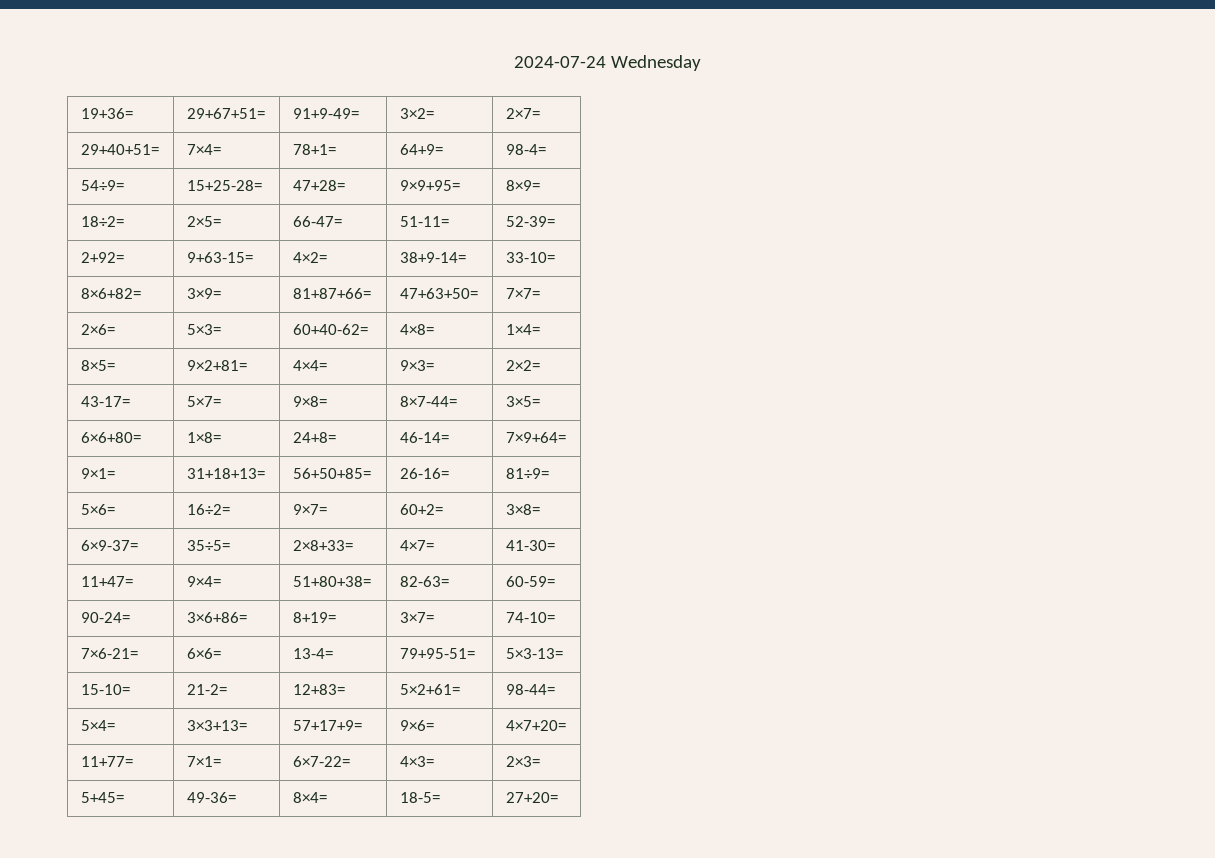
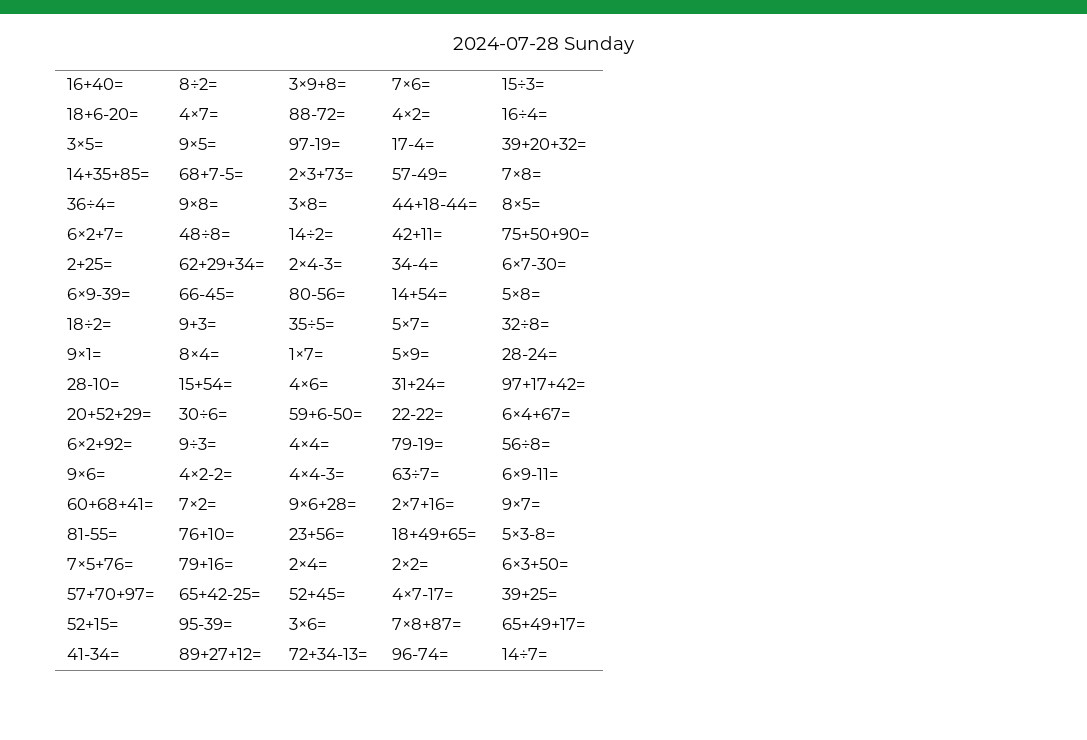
[514,55,701,71] [80,108,133,119] [186,108,265,119] [292,108,359,119] [399,108,434,119] [505,108,540,119] [80,144,159,155] [186,144,221,155] [292,144,336,155] [399,144,443,155] [505,144,546,155] [80,180,124,191] [186,180,262,191] [292,180,345,191] [399,180,460,191] [505,180,540,191] [80,216,124,227] [186,216,221,227] [292,216,342,227] [399,216,449,227] [505,216,555,227] [80,252,124,263] [186,252,253,263] [292,252,327,263] [399,252,466,263] [505,252,555,263] [80,288,141,299] [186,288,221,299] [292,288,371,299] [399,288,478,299] [505,288,540,299] [80,324,115,335] [186,324,221,335] [292,324,368,335] [399,324,434,335] [505,324,540,335] [80,360,115,371] [186,360,247,371] [292,360,327,371] [399,360,434,371] [505,360,540,371] [80,396,130,407] [186,396,221,407] [292,396,327,407] [399,396,457,407] [505,396,540,407] [80,432,141,443] [186,432,221,443] [292,432,336,443] [399,432,449,443] [505,432,566,443] [80,468,115,479] [186,468,265,479] [292,468,371,479] [399,468,449,479] [505,468,549,479] [80,504,115,515] [186,504,230,515] [292,504,327,515] [399,504,443,515] [505,504,540,515] [80,540,138,551] [186,540,230,551] [292,540,353,551] [399,540,434,551] [505,540,555,551] [80,576,133,587] [186,576,221,587] [292,576,371,587] [399,576,449,587] [505,576,555,587] [80,612,130,623] [186,612,247,623] [292,612,336,623] [399,612,434,623] [505,612,555,623] [80,648,138,659] [186,648,221,659] [292,648,333,659] [399,648,475,659] [505,648,563,659] [80,684,130,695] [186,684,227,695] [292,684,345,695] [399,684,460,695] [505,684,555,695] [80,720,115,731] [186,720,247,731] [292,720,362,731] [399,720,434,731] [505,720,566,731] [80,756,133,767] [186,756,221,767] [292,756,350,767] [399,756,434,767] [505,756,540,767] [80,792,124,803] [186,792,236,803] [292,792,327,803] [399,792,440,803] [505,792,558,803] 2024-07-24 Wednesday // 19+36= | 29+67+51= | 91+9-49= | 3×2= | 2×7= // 29+40+51= | 7×4= | 78+1= | 64+9= | 98-4= // 54÷9= | 15+25-28= | 47+28= | 9×9+95= | 8×9= // 18÷2= | 2×5= | 66-47= | 51-11= | 52-39= // 2+92= | 9+63-15= | 4×2= | 38+9-14= | 33-10= // 8×6+82= | 3×9= | 81+87+66= | 47+63+50= | 7×7= // 2×6= | 5×3= | 60+40-62= | 4×8= | 1×4= // 8×5= | 9×2+81= | 4×4= | 9×3= | 2×2= // 43-17= | 5×7= | 9×8= | 8×7-44= | 3×5= // 6×6+80= | 1×8= | 24+8= | 46-14= | 7×9+64= // 9×1= | 31+18+13= | 56+50+85= | 26-16= | 81÷9= // 5×6= | 16÷2= | 9×7= | 60+2= | 3×8= // 6×9-37= | 35÷5= | 2×8+33= | 4×7= | 41-30= // 11+47= | 9×4= | 51+80+38= | 82-63= | 60-59= // 90-24= | 3×6+86= | 8+19= | 3×7= | 74-10= // 7×6-21= | 6×6= | 13-4= | 79+95-51= | 5×3-13= // 15-10= | 21-2= | 12+83= | 5×2+61= | 98-44= // 5×4= | 3×3+13= | 57+17+9= | 9×6= | 4×7+20= // 11+77= | 7×1= | 6×7-22= | 4×3= | 2×3= // 5+45= | 49-36= | 8×4= | 18-5= | 27+20= -> [453,36,634,54] [67,78,124,90] [179,78,218,90] [289,78,347,90] [392,78,431,90] [502,78,545,90] [67,108,139,120] [179,108,219,120] [289,108,346,120] [392,108,431,120] [502,108,548,120] [67,138,104,150] [179,138,217,150] [289,138,341,150] [392,138,435,150] [502,138,587,150] [67,168,150,180] [179,168,244,180] [289,168,354,180] [392,168,448,180] [502,168,542,180] [67,198,116,210] [179,198,219,210] [289,198,328,210] [392,198,478,210] [502,198,541,210] [67,228,124,240] [179,228,231,240] [289,228,334,240] [392,228,443,240] [502,228,590,240] [67,258,113,270] [179,258,265,270] [289,258,343,270] [392,258,439,270] [502,258,567,270] [67,288,131,300] [179,288,235,300] [289,288,346,300] [392,288,448,300] [502,288,541,300] [67,318,112,330] [179,318,217,330] [289,318,335,330] [392,318,430,330] [502,318,550,330] [67,348,102,360] [179,348,220,360] [289,348,324,360] [392,348,430,360] [502,348,558,360] [67,378,120,390] [179,378,233,390] [289,378,329,390] [392,378,446,390] [502,378,586,390] [67,408,152,420] [179,408,228,420] [289,408,363,420] [392,408,444,420] [502,408,571,420] [67,438,133,450] [179,438,217,450] [289,438,330,450] [392,438,444,450] [502,438,551,450] [67,468,106,480] [179,468,233,480] [289,468,345,480] [392,468,440,480] [502,468,559,480] [67,498,154,510] [179,498,217,510] [289,498,357,510] [392,498,455,510] [502,498,541,510] [67,528,118,540] [179,528,235,540] [289,528,345,540] [392,528,477,540] [502,528,556,540] [67,558,134,570] [179,558,234,570] [289,558,328,570] [392,558,429,570] [502,558,569,570] [67,588,155,600] [179,588,261,600] [289,588,346,600] [392,588,454,600] [502,588,558,600] [67,618,119,630] [179,618,233,630] [289,618,327,630] [392,618,462,630] [502,618,586,630] [67,648,120,660] [179,648,262,660] [289,648,368,660] [392,648,449,660] [502,648,548,660] 2024-07-28 Sunday // 16+40= | 8÷2= | 3×9+8= | 7×6= | 15÷3= // 18+6-20= | 4×7= | 88-72= | 4×2= | 16÷4= // 3×5= | 9×5= | 97-19= | 17-4= | 39+20+32= // 14+35+85= | 68+7-5= | 2×3+73= | 57-49= | 7×8= // 36÷4= | 9×8= | 3×8= | 44+18-44= | 8×5= // 6×2+7= | 48÷8= | 14÷2= | 42+11= | 75+50+90= // 2+25= | 62+29+34= | 2×4-3= | 34-4= | 6×7-30= // 6×9-39= | 66-45= | 80-56= | 14+54= | 5×8= // 18÷2= | 9+3= | 35÷5= | 5×7= | 32÷8= // 9×1= | 8×4= | 1×7= | 5×9= | 28-24= // 28-10= | 15+54= | 4×6= | 31+24= | 97+17+42= // 20+52+29= | 30÷6= | 59+6-50= | 22-22= | 6×4+67= // 6×2+92= | 9÷3= | 4×4= | 79-19= | 56÷8= // 9×6= | 4×2-2= | 4×4-3= | 63÷7= | 6×9-11= // 60+68+41= | 7×2= | 9×6+28= | 2×7+16= | 9×7= // 81-55= | 76+10= | 23+56= | 18+49+65= | 5×3-8= // 7×5+76= | 79+16= | 2×4= | 2×2= | 6×3+50= // 57+70+97= | 65+42-25= | 52+45= | 4×7-17= | 39+25= // 52+15= | 95-39= | 3×6= | 7×8+87= | 65+49+17= // 41-34= | 89+27+12= | 72+34-13= | 96-74= | 14÷7=

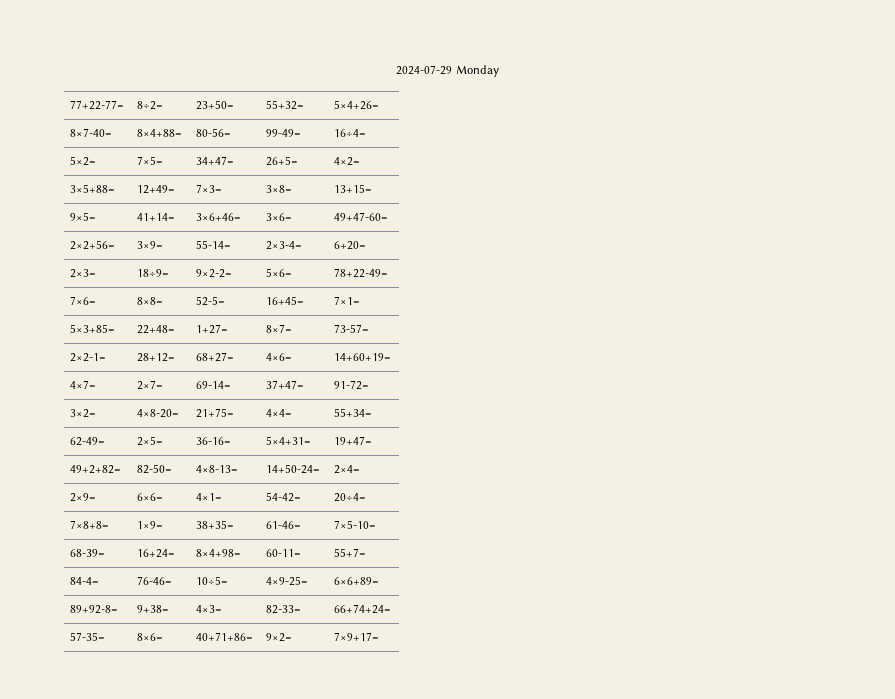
[453,36,634,54] [67,78,124,90] [179,78,218,90] [289,78,347,90] [392,78,431,90] [502,78,545,90] [67,108,139,120] [179,108,219,120] [289,108,346,120] [392,108,431,120] [502,108,548,120] [67,138,104,150] [179,138,217,150] [289,138,341,150] [392,138,435,150] [502,138,587,150] [67,168,150,180] [179,168,244,180] [289,168,354,180] [392,168,448,180] [502,168,542,180] [67,198,116,210] [179,198,219,210] [289,198,328,210] [392,198,478,210] [502,198,541,210] [67,228,124,240] [179,228,231,240] [289,228,334,240] [392,228,443,240] [502,228,590,240] [67,258,113,270] [179,258,265,270] [289,258,343,270] [392,258,439,270] [502,258,567,270] [67,288,131,300] [179,288,235,300] [289,288,346,300] [392,288,448,300] [502,288,541,300] [67,318,112,330] [179,318,217,330] [289,318,335,330] [392,318,430,330] [502,318,550,330] [67,348,102,360] [179,348,220,360] [289,348,324,360] [392,348,430,360] [502,348,558,360] [67,378,120,390] [179,378,233,390] [289,378,329,390] [392,378,446,390] [502,378,586,390] [67,408,152,420] [179,408,228,420] [289,408,363,420] [392,408,444,420] [502,408,571,420] [67,438,133,450] [179,438,217,450] [289,438,330,450] [392,438,444,450] [502,438,551,450] [67,468,106,480] [179,468,233,480] [289,468,345,480] [392,468,440,480] [502,468,559,480] [67,498,154,510] [179,498,217,510] [289,498,357,510] [392,498,455,510] [502,498,541,510] [67,528,118,540] [179,528,235,540] [289,528,345,540] [392,528,477,540] [502,528,556,540] [67,558,134,570] [179,558,234,570] [289,558,328,570] [392,558,429,570] [502,558,569,570] [67,588,155,600] [179,588,261,600] [289,588,346,600] [392,588,454,600] [502,588,558,600] [67,618,119,630] [179,618,233,630] [289,618,327,630] [392,618,462,630] [502,618,586,630] [67,648,120,660] [179,648,262,660] [289,648,368,660] [392,648,449,660] [502,648,548,660] 2024-07-28 Sunday // 16+40= | 8÷2= | 3×9+8= | 7×6= | 15÷3= // 18+6-20= | 4×7= | 88-72= | 4×2= | 16÷4= // 3×5= | 9×5= | 97-19= | 17-4= | 39+20+32= // 14+35+85= | 68+7-5= | 2×3+73= | 57-49= | 7×8= // 36÷4= | 9×8= | 3×8= | 44+18-44= | 8×5= // 6×2+7= | 48÷8= | 14÷2= | 42+11= | 75+50+90= // 2+25= | 62+29+34= | 2×4-3= | 34-4= | 6×7-30= // 6×9-39= | 66-45= | 80-56= | 14+54= | 5×8= // 18÷2= | 9+3= | 35÷5= | 5×7= | 32÷8= // 9×1= | 8×4= | 1×7= | 5×9= | 28-24= // 28-10= | 15+54= | 4×6= | 31+24= | 97+17+42= // 20+52+29= | 30÷6= | 59+6-50= | 22-22= | 6×4+67= // 6×2+92= | 9÷3= | 4×4= | 79-19= | 56÷8= // 9×6= | 4×2-2= | 4×4-3= | 63÷7= | 6×9-11= // 60+68+41= | 7×2= | 9×6+28= | 2×7+16= | 9×7= // 81-55= | 76+10= | 23+56= | 18+49+65= | 5×3-8= // 7×5+76= | 79+16= | 2×4= | 2×2= | 6×3+50= // 57+70+97= | 65+42-25= | 52+45= | 4×7-17= | 39+25= // 52+15= | 95-39= | 3×6= | 7×8+87= | 65+49+17= // 41-34= | 89+27+12= | 72+34-13= | 96-74= | 14÷7= -> [396,65,499,77] [70,100,125,110] [137,101,164,110] [196,100,235,110] [266,100,305,110] [334,100,380,110] [70,128,113,137] [137,129,183,137] [196,128,232,137] [266,129,302,137] [334,129,367,137] [70,156,97,166] [137,156,164,165] [196,156,235,165] [266,156,299,166] [334,157,361,166] [70,184,116,193] [137,185,176,194] [196,184,223,193] [266,185,293,193] [334,184,373,193] [70,212,97,221] [137,213,176,221] [196,213,242,221] [266,213,293,221] [334,212,389,221] [70,240,116,250] [137,241,164,249] [196,240,232,249] [266,241,303,250] [334,241,367,250] [70,269,97,278] [137,269,170,277] [196,269,233,278] [266,268,293,277] [334,268,389,278] [70,296,97,305] [137,297,164,305] [196,296,226,306] [266,296,305,305] [334,296,361,305] [70,324,116,333] [137,325,176,334] [196,324,229,334] [266,324,293,333] [334,324,370,333] [70,353,107,362] [137,353,176,362] [196,352,235,362] [266,353,293,361] [334,353,392,361] [70,380,97,389] [137,380,164,390] [196,381,232,389] [266,380,305,389] [334,380,370,390] [70,409,97,418] [137,409,180,418] [196,408,235,418] [266,409,293,417] [334,408,373,417] [70,437,106,446] [137,436,164,446] [196,437,232,445] [266,436,312,445] [334,436,373,445] [70,465,122,474] [137,464,173,474] [196,465,239,473] [266,464,321,474] [334,465,361,474] [70,493,97,502] [137,493,164,501] [196,493,223,501] [266,492,302,502] [334,493,367,502] [70,520,110,529] [137,521,164,529] [196,520,235,529] [266,521,302,529] [334,520,377,529] [70,549,106,557] [137,549,176,558] [196,549,242,557] [266,549,302,557] [334,548,367,557] [70,577,100,585] [137,576,173,585] [196,576,229,585] [266,576,309,586] [334,577,380,585] [70,605,119,614] [137,605,170,613] [196,605,223,613] [266,605,302,614] [334,604,392,614] [70,632,106,641] [137,633,164,641] [196,632,254,641] [266,633,293,642] [334,632,380,641] 2024-07-29 Monday // 77+22-77= | 8÷2= | 23+50= | 55+32= | 5×4+26= // 8×7-40= | 8×4+88= | 80-56= | 99-49= | 16÷4= // 5×2= | 7×5= | 34+47= | 26+5= | 4×2= // 3×5+88= | 12+49= | 7×3= | 3×8= | 13+15= // 9×5= | 41+14= | 3×6+46= | 3×6= | 49+47-60= // 2×2+56= | 3×9= | 55-14= | 2×3-4= | 6+20= // 2×3= | 18÷9= | 9×2-2= | 5×6= | 78+22-49= // 7×6= | 8×8= | 52-5= | 16+45= | 7×1= // 5×3+85= | 22+48= | 1+27= | 8×7= | 73-57= // 2×2-1= | 28+12= | 68+27= | 4×6= | 14+60+19= // 4×7= | 2×7= | 69-14= | 37+47= | 91-72= // 3×2= | 4×8-20= | 21+75= | 4×4= | 55+34= // 62-49= | 2×5= | 36-16= | 5×4+31= | 19+47= // 49+2+82= | 82-50= | 4×8-13= | 14+50-24= | 2×4= // 2×9= | 6×6= | 4×1= | 54-42= | 20÷4= // 7×8+8= | 1×9= | 38+35= | 61-46= | 7×5-10= // 68-39= | 16+24= | 8×4+98= | 60-11= | 55+7= // 84-4= | 76-46= | 10÷5= | 4×9-25= | 6×6+89= // 89+92-8= | 9+38= | 4×3= | 82-33= | 66+74+24= // 57-35= | 8×6= | 40+71+86= | 9×2= | 7×9+17=

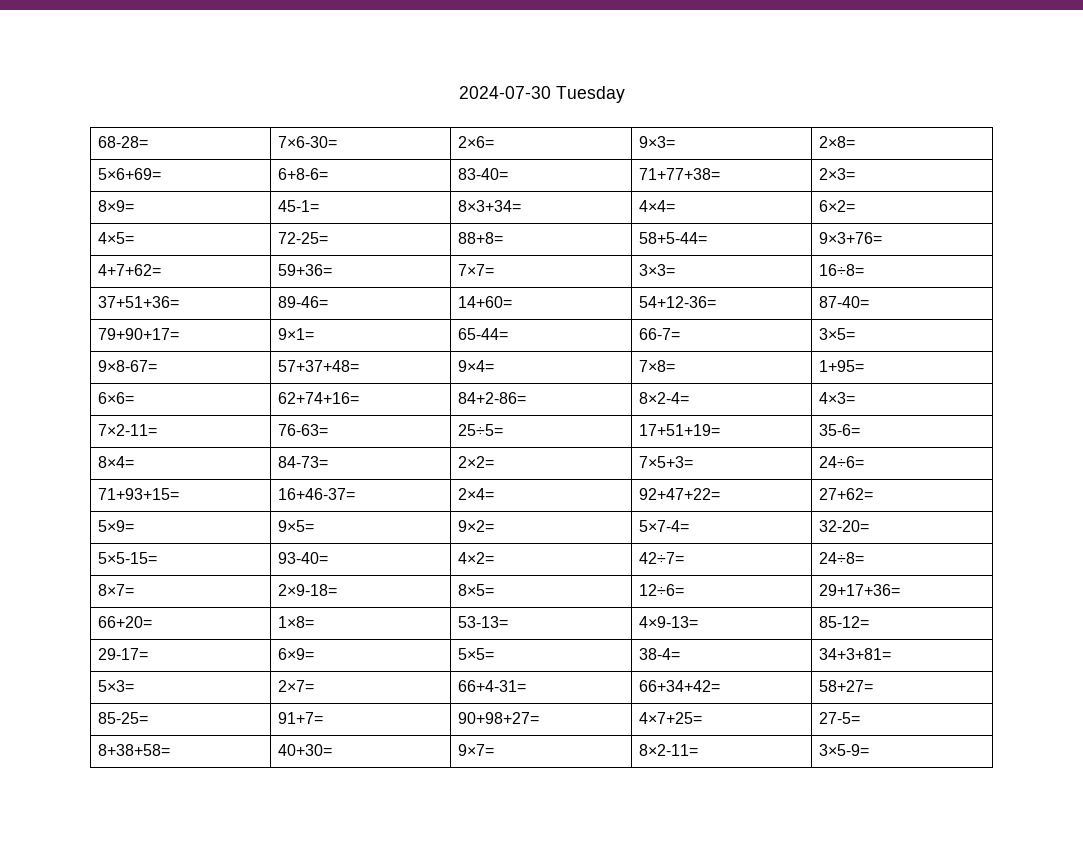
[396,65,499,77] [70,100,125,110] [137,101,164,110] [196,100,235,110] [266,100,305,110] [334,100,380,110] [70,128,113,137] [137,129,183,137] [196,128,232,137] [266,129,302,137] [334,129,367,137] [70,156,97,166] [137,156,164,165] [196,156,235,165] [266,156,299,166] [334,157,361,166] [70,184,116,193] [137,185,176,194] [196,184,223,193] [266,185,293,193] [334,184,373,193] [70,212,97,221] [137,213,176,221] [196,213,242,221] [266,213,293,221] [334,212,389,221] [70,240,116,250] [137,241,164,249] [196,240,232,249] [266,241,303,250] [334,241,367,250] [70,269,97,278] [137,269,170,277] [196,269,233,278] [266,268,293,277] [334,268,389,278] [70,296,97,305] [137,297,164,305] [196,296,226,306] [266,296,305,305] [334,296,361,305] [70,324,116,333] [137,325,176,334] [196,324,229,334] [266,324,293,333] [334,324,370,333] [70,353,107,362] [137,353,176,362] [196,352,235,362] [266,353,293,361] [334,353,392,361] [70,380,97,389] [137,380,164,390] [196,381,232,389] [266,380,305,389] [334,380,370,390] [70,409,97,418] [137,409,180,418] [196,408,235,418] [266,409,293,417] [334,408,373,417] [70,437,106,446] [137,436,164,446] [196,437,232,445] [266,436,312,445] [334,436,373,445] [70,465,122,474] [137,464,173,474] [196,465,239,473] [266,464,321,474] [334,465,361,474] [70,493,97,502] [137,493,164,501] [196,493,223,501] [266,492,302,502] [334,493,367,502] [70,520,110,529] [137,521,164,529] [196,520,235,529] [266,521,302,529] [334,520,377,529] [70,549,106,557] [137,549,176,558] [196,549,242,557] [266,549,302,557] [334,548,367,557] [70,577,100,585] [137,576,173,585] [196,576,229,585] [266,576,309,586] [334,577,380,585] [70,605,119,614] [137,605,170,613] [196,605,223,613] [266,605,302,614] [334,604,392,614] [70,632,106,641] [137,633,164,641] [196,632,254,641] [266,633,293,642] [334,632,380,641] 2024-07-29 Monday // 77+22-77= | 8÷2= | 23+50= | 55+32= | 5×4+26= // 8×7-40= | 8×4+88= | 80-56= | 99-49= | 16÷4= // 5×2= | 7×5= | 34+47= | 26+5= | 4×2= // 3×5+88= | 12+49= | 7×3= | 3×8= | 13+15= // 9×5= | 41+14= | 3×6+46= | 3×6= | 49+47-60= // 2×2+56= | 3×9= | 55-14= | 2×3-4= | 6+20= // 2×3= | 18÷9= | 9×2-2= | 5×6= | 78+22-49= // 7×6= | 8×8= | 52-5= | 16+45= | 7×1= // 5×3+85= | 22+48= | 1+27= | 8×7= | 73-57= // 2×2-1= | 28+12= | 68+27= | 4×6= | 14+60+19= // 4×7= | 2×7= | 69-14= | 37+47= | 91-72= // 3×2= | 4×8-20= | 21+75= | 4×4= | 55+34= // 62-49= | 2×5= | 36-16= | 5×4+31= | 19+47= // 49+2+82= | 82-50= | 4×8-13= | 14+50-24= | 2×4= // 2×9= | 6×6= | 4×1= | 54-42= | 20÷4= // 7×8+8= | 1×9= | 38+35= | 61-46= | 7×5-10= // 68-39= | 16+24= | 8×4+98= | 60-11= | 55+7= // 84-4= | 76-46= | 10÷5= | 4×9-25= | 6×6+89= // 89+92-8= | 9+38= | 4×3= | 82-33= | 66+74+24= // 57-35= | 8×6= | 40+71+86= | 9×2= | 7×9+17= -> [458,86,625,103] [98,136,149,148] [278,136,338,148] [458,136,495,148] [639,136,676,148] [819,136,856,148] [98,168,162,180] [278,168,329,180] [458,168,509,180] [639,168,721,180] [819,168,856,180] [98,200,135,212] [278,200,320,212] [458,200,522,212] [639,200,676,212] [819,200,856,212] [98,232,135,244] [278,232,329,244] [458,232,504,244] [639,232,708,244] [819,232,883,244] [98,264,162,276] [278,264,333,276] [458,264,495,276] [639,264,676,276] [819,264,865,276] [98,296,180,308] [278,296,329,308] [458,296,513,308] [639,296,717,308] [819,296,870,308] [98,328,180,340] [278,328,315,340] [458,328,509,340] [639,328,681,340] [819,328,856,340] [98,360,158,372] [278,360,360,372] [458,360,495,372] [639,360,676,372] [819,360,865,372] [98,392,135,404] [278,392,360,404] [458,392,527,404] [639,392,690,404] [819,392,856,404] [98,424,158,436] [278,424,329,436] [458,424,504,436] [639,424,721,436] [819,424,861,436] [98,456,135,468] [278,456,329,468] [458,456,495,468] [639,456,694,468] [819,456,865,468] [98,488,180,500] [278,488,356,500] [458,488,495,500] [639,488,721,500] [819,488,874,500] [98,520,135,532] [278,520,315,532] [458,520,495,532] [639,520,690,532] [819,520,870,532] [98,552,158,564] [278,552,329,564] [458,552,495,564] [639,552,685,564] [819,552,865,564] [98,584,135,596] [278,584,338,596] [458,584,495,596] [639,584,685,596] [819,584,901,596] [98,616,153,628] [278,616,315,628] [458,616,509,628] [639,616,699,628] [819,616,870,628] [98,648,149,660] [278,648,315,660] [458,648,495,660] [639,648,681,660] [819,648,892,660] [98,680,135,692] [278,680,315,692] [458,680,527,692] [639,680,721,692] [819,680,874,692] [98,712,149,724] [278,712,324,724] [458,712,540,724] [639,712,703,724] [819,712,861,724] [98,744,171,756] [278,744,333,756] [458,744,495,756] [639,744,699,756] [819,744,870,756] 2024-07-30 Tuesday // 68-28= | 7×6-30= | 2×6= | 9×3= | 2×8= // 5×6+69= | 6+8-6= | 83-40= | 71+77+38= | 2×3= // 8×9= | 45-1= | 8×3+34= | 4×4= | 6×2= // 4×5= | 72-25= | 88+8= | 58+5-44= | 9×3+76= // 4+7+62= | 59+36= | 7×7= | 3×3= | 16÷8= // 37+51+36= | 89-46= | 14+60= | 54+12-36= | 87-40= // 79+90+17= | 9×1= | 65-44= | 66-7= | 3×5= // 9×8-67= | 57+37+48= | 9×4= | 7×8= | 1+95= // 6×6= | 62+74+16= | 84+2-86= | 8×2-4= | 4×3= // 7×2-11= | 76-63= | 25÷5= | 17+51+19= | 35-6= // 8×4= | 84-73= | 2×2= | 7×5+3= | 24÷6= // 71+93+15= | 16+46-37= | 2×4= | 92+47+22= | 27+62= // 5×9= | 9×5= | 9×2= | 5×7-4= | 32-20= // 5×5-15= | 93-40= | 4×2= | 42÷7= | 24÷8= // 8×7= | 2×9-18= | 8×5= | 12÷6= | 29+17+36= // 66+20= | 1×8= | 53-13= | 4×9-13= | 85-12= // 29-17= | 6×9= | 5×5= | 38-4= | 34+3+81= // 5×3= | 2×7= | 66+4-31= | 66+34+42= | 58+27= // 85-25= | 91+7= | 90+98+27= | 4×7+25= | 27-5= // 8+38+58= | 40+30= | 9×7= | 8×2-11= | 3×5-9=

